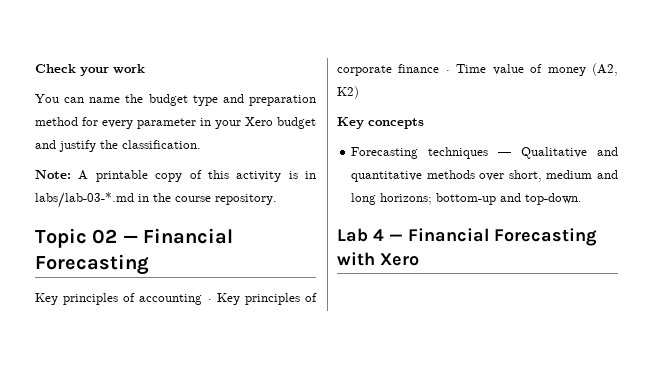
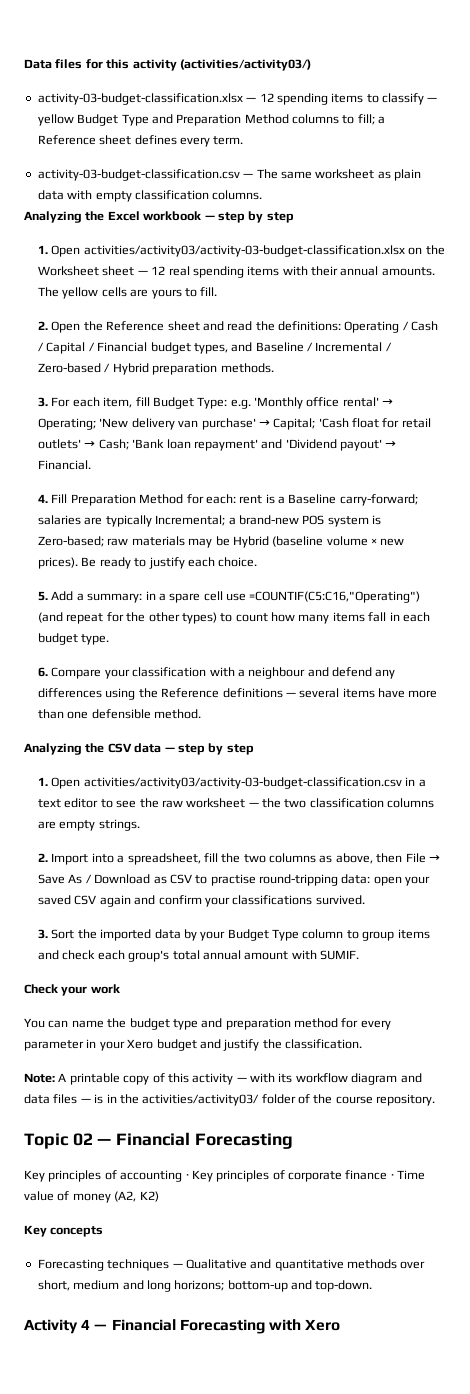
(35, 68) none -> [24,59,311,71] [37,93,438,105] [37,114,386,126] [37,135,244,147] [37,169,421,181] [37,190,263,202] [24,211,294,223] [38,245,445,257] [38,266,435,278] [38,287,218,299] [38,321,439,333] [38,342,392,354] [38,363,274,375] [38,397,394,409] [38,418,431,430] [38,439,397,451] [38,460,92,470] [38,494,418,506] [38,515,382,527] [38,536,405,548] [38,557,258,569] [38,591,421,603] [38,612,430,624] [38,633,110,645] [38,667,396,679] [38,688,438,700] [38,709,202,719] [24,743,254,755] [38,777,426,789] [38,798,435,808] [38,819,140,831] [38,853,440,865] [38,874,431,886] [38,895,365,907] [38,929,430,941] [38,950,360,962] Data files for this activity (activities/activity03/) // activity-03-budget-classification.xlsx — 12 spending items to classify — yellow Budget Type and Preparation Method columns to fill; a Reference sheet defines every term. // activity-03-budget-classification.csv — The same worksheet as plain data with empty classification columns. // Analyzing the Excel workbook — step by step // 1. Open activities/activity03/activity-03-budget-classification.xlsx on the Worksheet sheet — 12 real spending items with their annual amounts. The yellow cells are yours to fill. // 2. Open the Reference sheet and read the definitions: Operating / Cash / Capital / Financial budget types, and Baseline / Incremental / Zero-based / Hybrid preparation methods. // 3. For each item, fill Budget Type: e.g. 'Monthly office rental' → Operating; 'New delivery van purchase' → Capital; 'Cash float for retail outlets' → Cash; 'Bank loan repayment' and 'Dividend payout' → Financial. // 4. Fill Preparation Method for each: rent is a Baseline carry-forward; salaries are typically Incremental; a brand-new POS system is Zero-based; raw materials may be Hybrid (baseline volume × new prices). Be ready to justify each choice. // 5. Add a summary: in a spare cell use =COUNTIF(C5:C16,"Operating") (and repeat for the other types) to count how many items fall in each budget type. // 6. Compare your classification with a neighbour and defend any differences using the Reference definitions — several items have more than one defensible method. // Analyzing the CSV data — step by step // 1. Open activities/activity03/activity-03-budget-classification.csv in a text editor to see the raw worksheet — the two classification columns are empty strings. // 2. Import into a spreadsheet, fill the two columns as above, then File → Save As / Download as CSV to practise round-tripping data: open your saved CSV again and confirm your classifications survived. // 3. Sort the imported data by your Budget Type column to group items and check each group's total annual amount with SUMIF. //
[288,171,316,179] [35,192,149,208] is in labs/lab-03-*.md in -> [236,1073,422,1085] [24,1094,310,1106] — with its workflow diagram and data files — is in the activities/activity03/ folder of
[337,228,368,242] Lab -> [24,1319,78,1334] Activity

